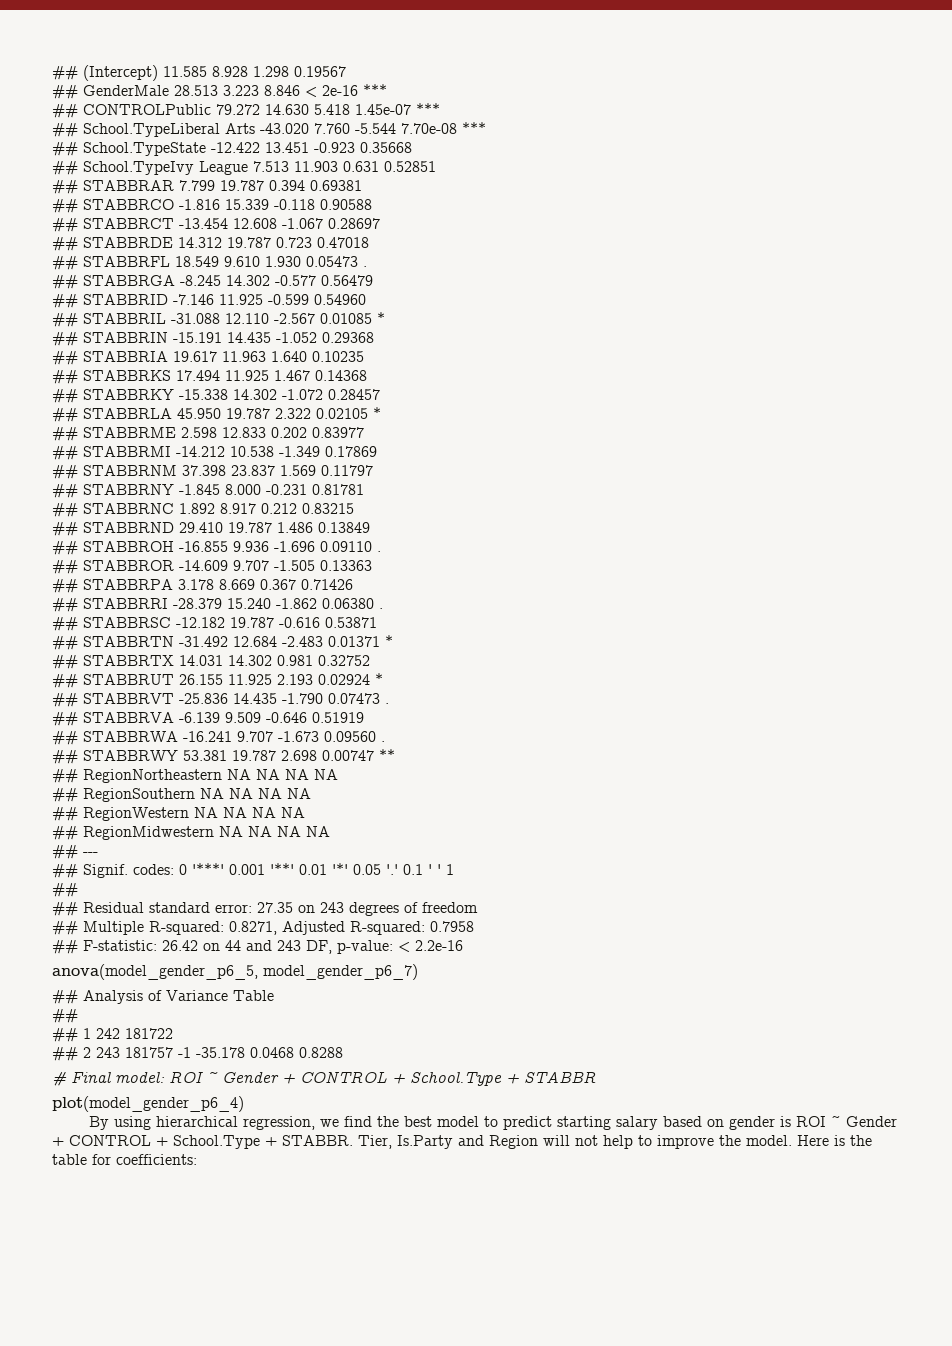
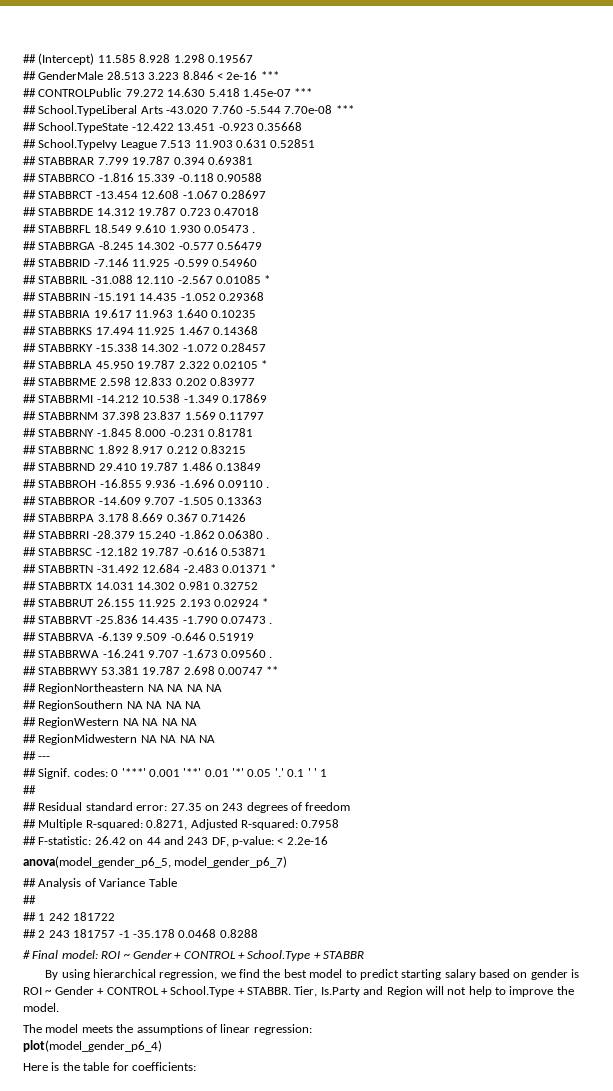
[52,1096,244,1112] // plot(model_gender_p6_4) -> (365, 955) none
(792, 1140) none -> [23,1024,312,1035] [23,1040,162,1052] // The model meets the assumptions of linear regression: // plot(model_gender_p6_4) //

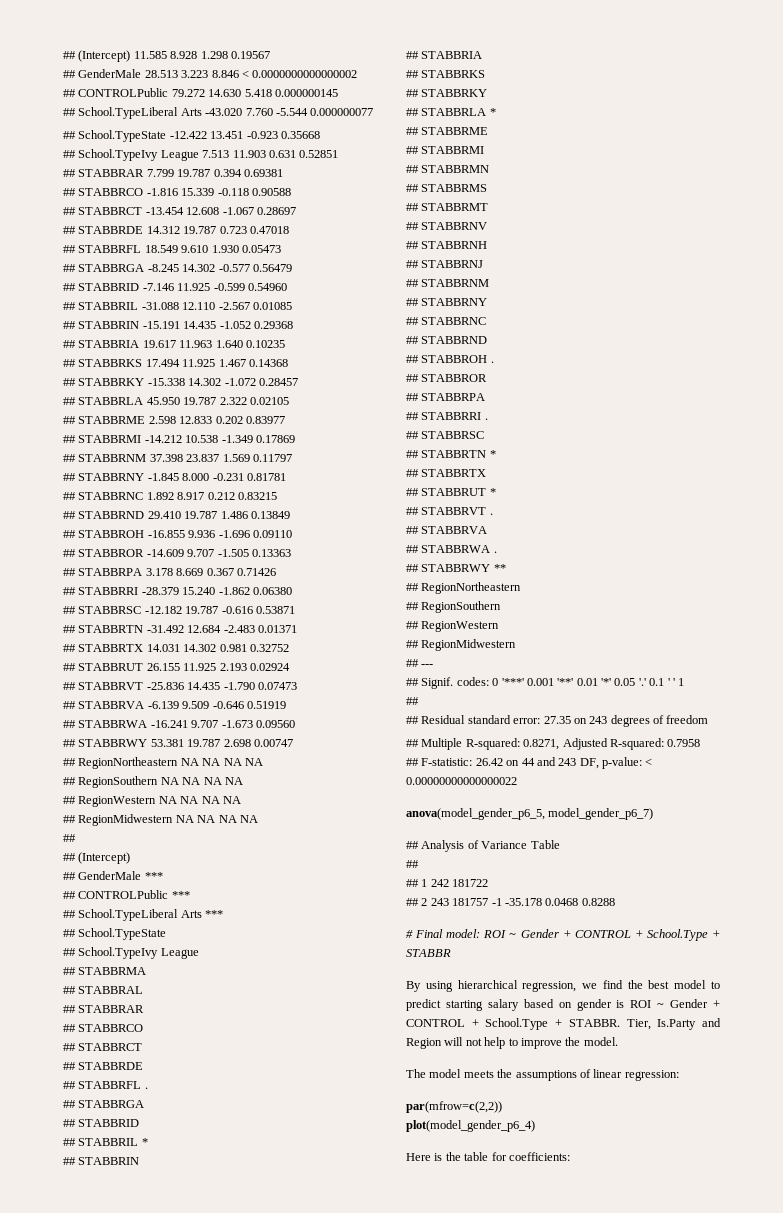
[226,71,279,80] 2e-16 *** -> [252,70,358,78] 0.0000000000000002
[242,88,313,97] 1.45e-07 *** -> [274,89,338,97] 0.000000145
[284,105,354,114] 7.70e-08 *** -> [310,108,374,116] 0.000000077
[252,231,256,233] . -> (281, 249) none
[264,275,271,284] * -> (292, 306) none
[261,360,268,369] * -> (289, 401) none
[266,486,270,488] . -> (292, 534) none
[266,537,270,539] . -> (292, 591) none
[270,564,277,573] * -> (297, 629) none
[262,598,269,607] * -> (290, 667) none
[269,622,273,624] . -> (297, 686) none
[269,656,273,658] . -> (295, 724) none
[266,666,279,675] ** -> (293, 743) none
(36, 755) none -> [63,852,131,864] [63,871,163,880] [63,890,190,899] [63,909,224,921] [63,928,167,940] [63,947,199,959] [63,967,147,975] [63,986,144,994] [63,1005,145,1013] [63,1024,144,1032] [63,1043,143,1051] [63,1062,144,1070] [63,1081,148,1089] [63,1100,145,1108] [63,1119,140,1127] [63,1138,148,1146] [63,1157,140,1165] [406,51,483,59] [406,70,486,78] [406,89,488,97] [406,108,496,116] [406,127,489,135] [406,146,485,154] [406,165,490,173] [406,184,488,192] [406,203,489,211] [406,222,488,230] [406,241,488,249] [406,260,484,268] [406,279,490,287] [406,298,488,306] [406,317,487,325] [406,336,488,344] [406,355,494,363] [406,374,488,382] [406,393,486,401] [406,412,488,420] [406,431,485,439] [406,450,496,458] [406,469,487,477] [406,488,496,496] [406,507,493,515] [406,526,488,534] [406,545,497,553] [406,564,506,572] [406,582,522,594] [406,601,502,613] [406,621,500,632] [406,639,517,651] [406,659,419,667] // ## (Intercept) // ## GenderMale *** // ## CONTROLPublic *** // ## School.TypeLiberal Arts *** // ## School.TypeState // ## School.TypeIvy League // ## STABBRMA // ## STABBRAL // ## STABBRAR // ## STABBRCO // ## STABBRCT // ## STABBRDE // ## STABBRFL . // ## STABBRGA // ## STABBRID // ## STABBRIL * // ## STABBRIN // ## STABBRIA // ## STABBRKS // ## STABBRKY // ## STABBRLA * // ## STABBRME // ## STABBRMI // ## STABBRMN // ## STABBRMS // ## STABBRMT // ## STABBRNV // ## STABBRNH // ## STABBRNJ // ## STABBRNM // ## STABBRNY // ## STABBRNC // ## STABBRND // ## STABBROH . // ## STABBROR // ## STABBRPA // ## STABBRRI . // ## STABBRSC // ## STABBRTN * // ## STABBRTX // ## STABBRUT * // ## STABBRVT . // ## STABBRVA // ## STABBRWA . // ## STABBRWY ** // ## RegionNortheastern // ## RegionSouthern // ## RegionWestern // ## RegionMidwestern // ##
[286,836,328,845] 2.2e-16 -> [406,777,517,785] 0.00000000000000022
(312, 1029) none -> [406,1101,502,1113] // par(mfrow=c(2,2))

